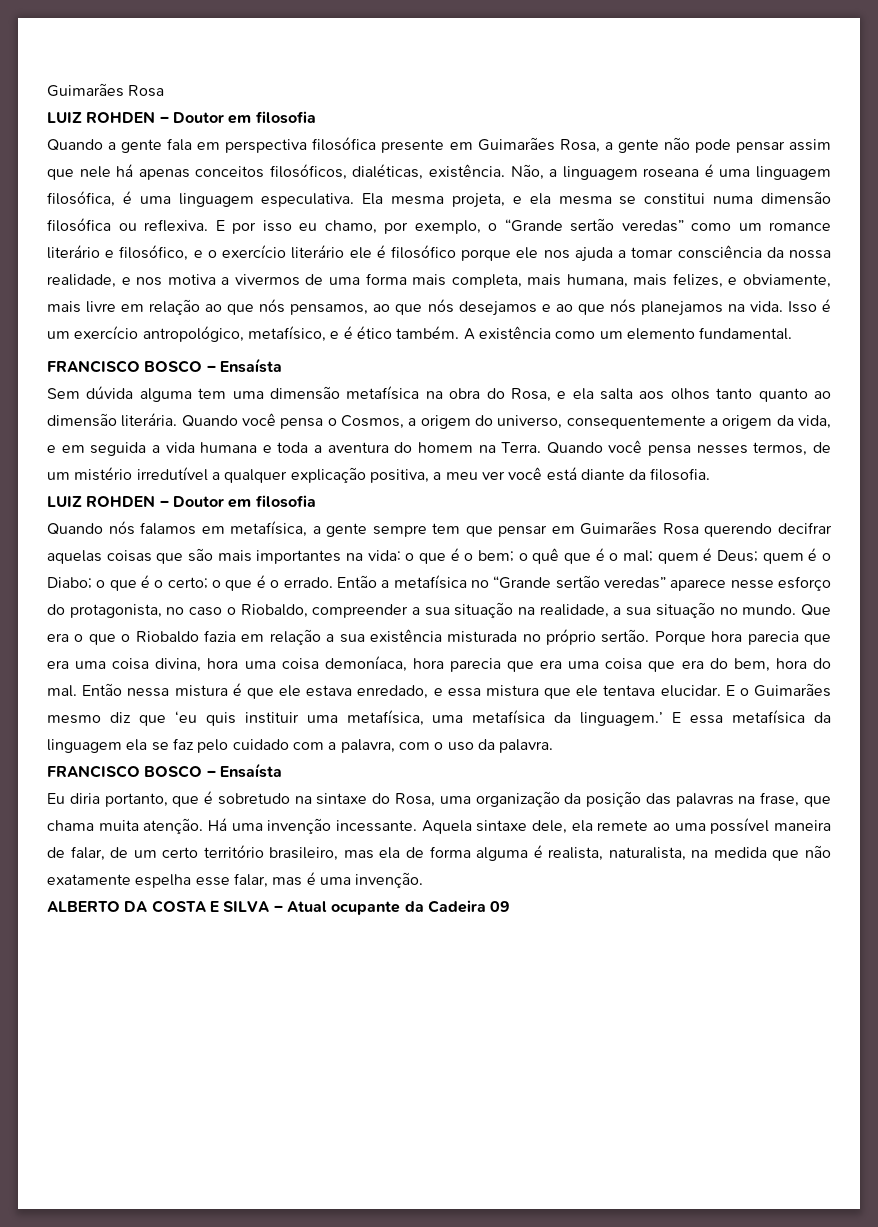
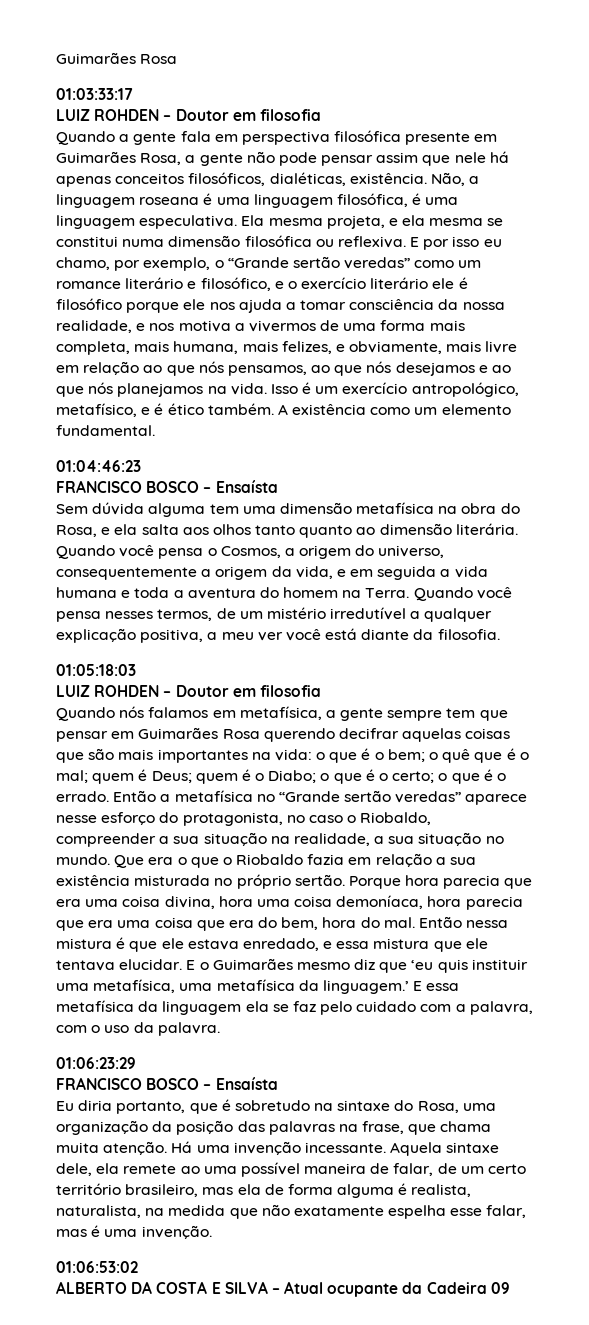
[47,83,165,97] Guimarães Rosa -> [56,52,178,64] [56,88,133,100] Guimarães Rosa // 01:03:33:17
(793, 333) none -> [56,460,141,472] // 01:04:46:23
(711, 474) none -> [56,664,136,676] // 01:05:18:03
(554, 746) none -> [56,1057,136,1069] // 01:06:23:29
(424, 880) none -> [56,1261,138,1273] // 01:06:53:02

